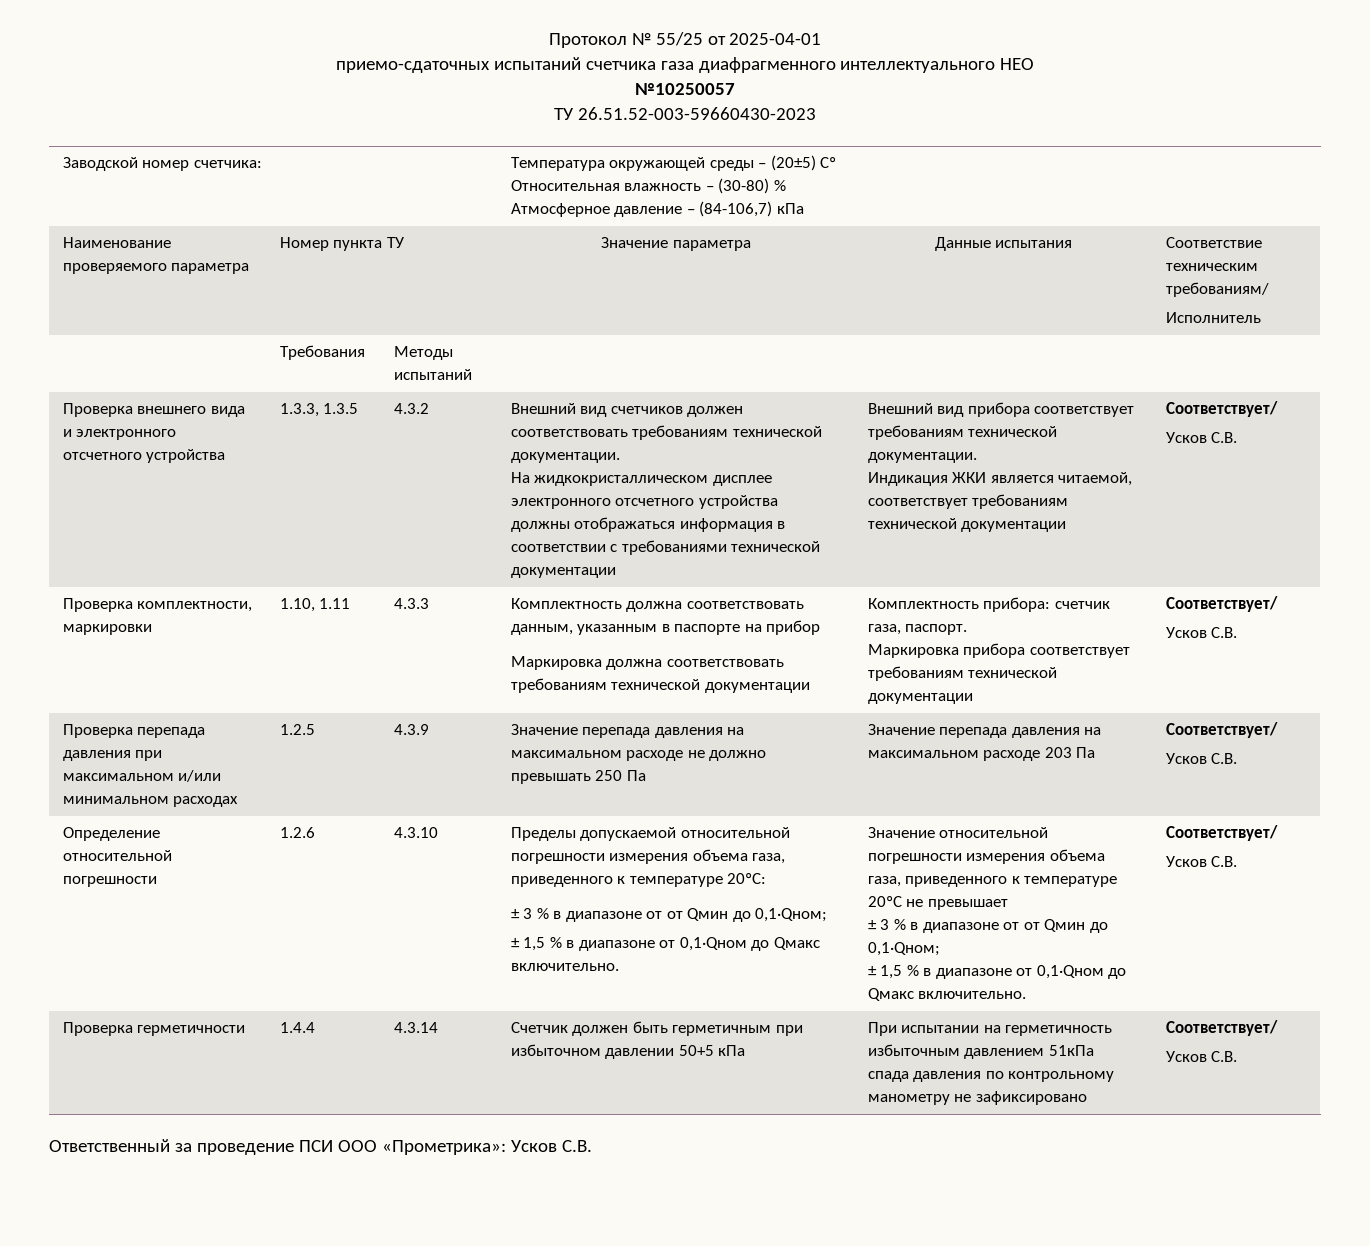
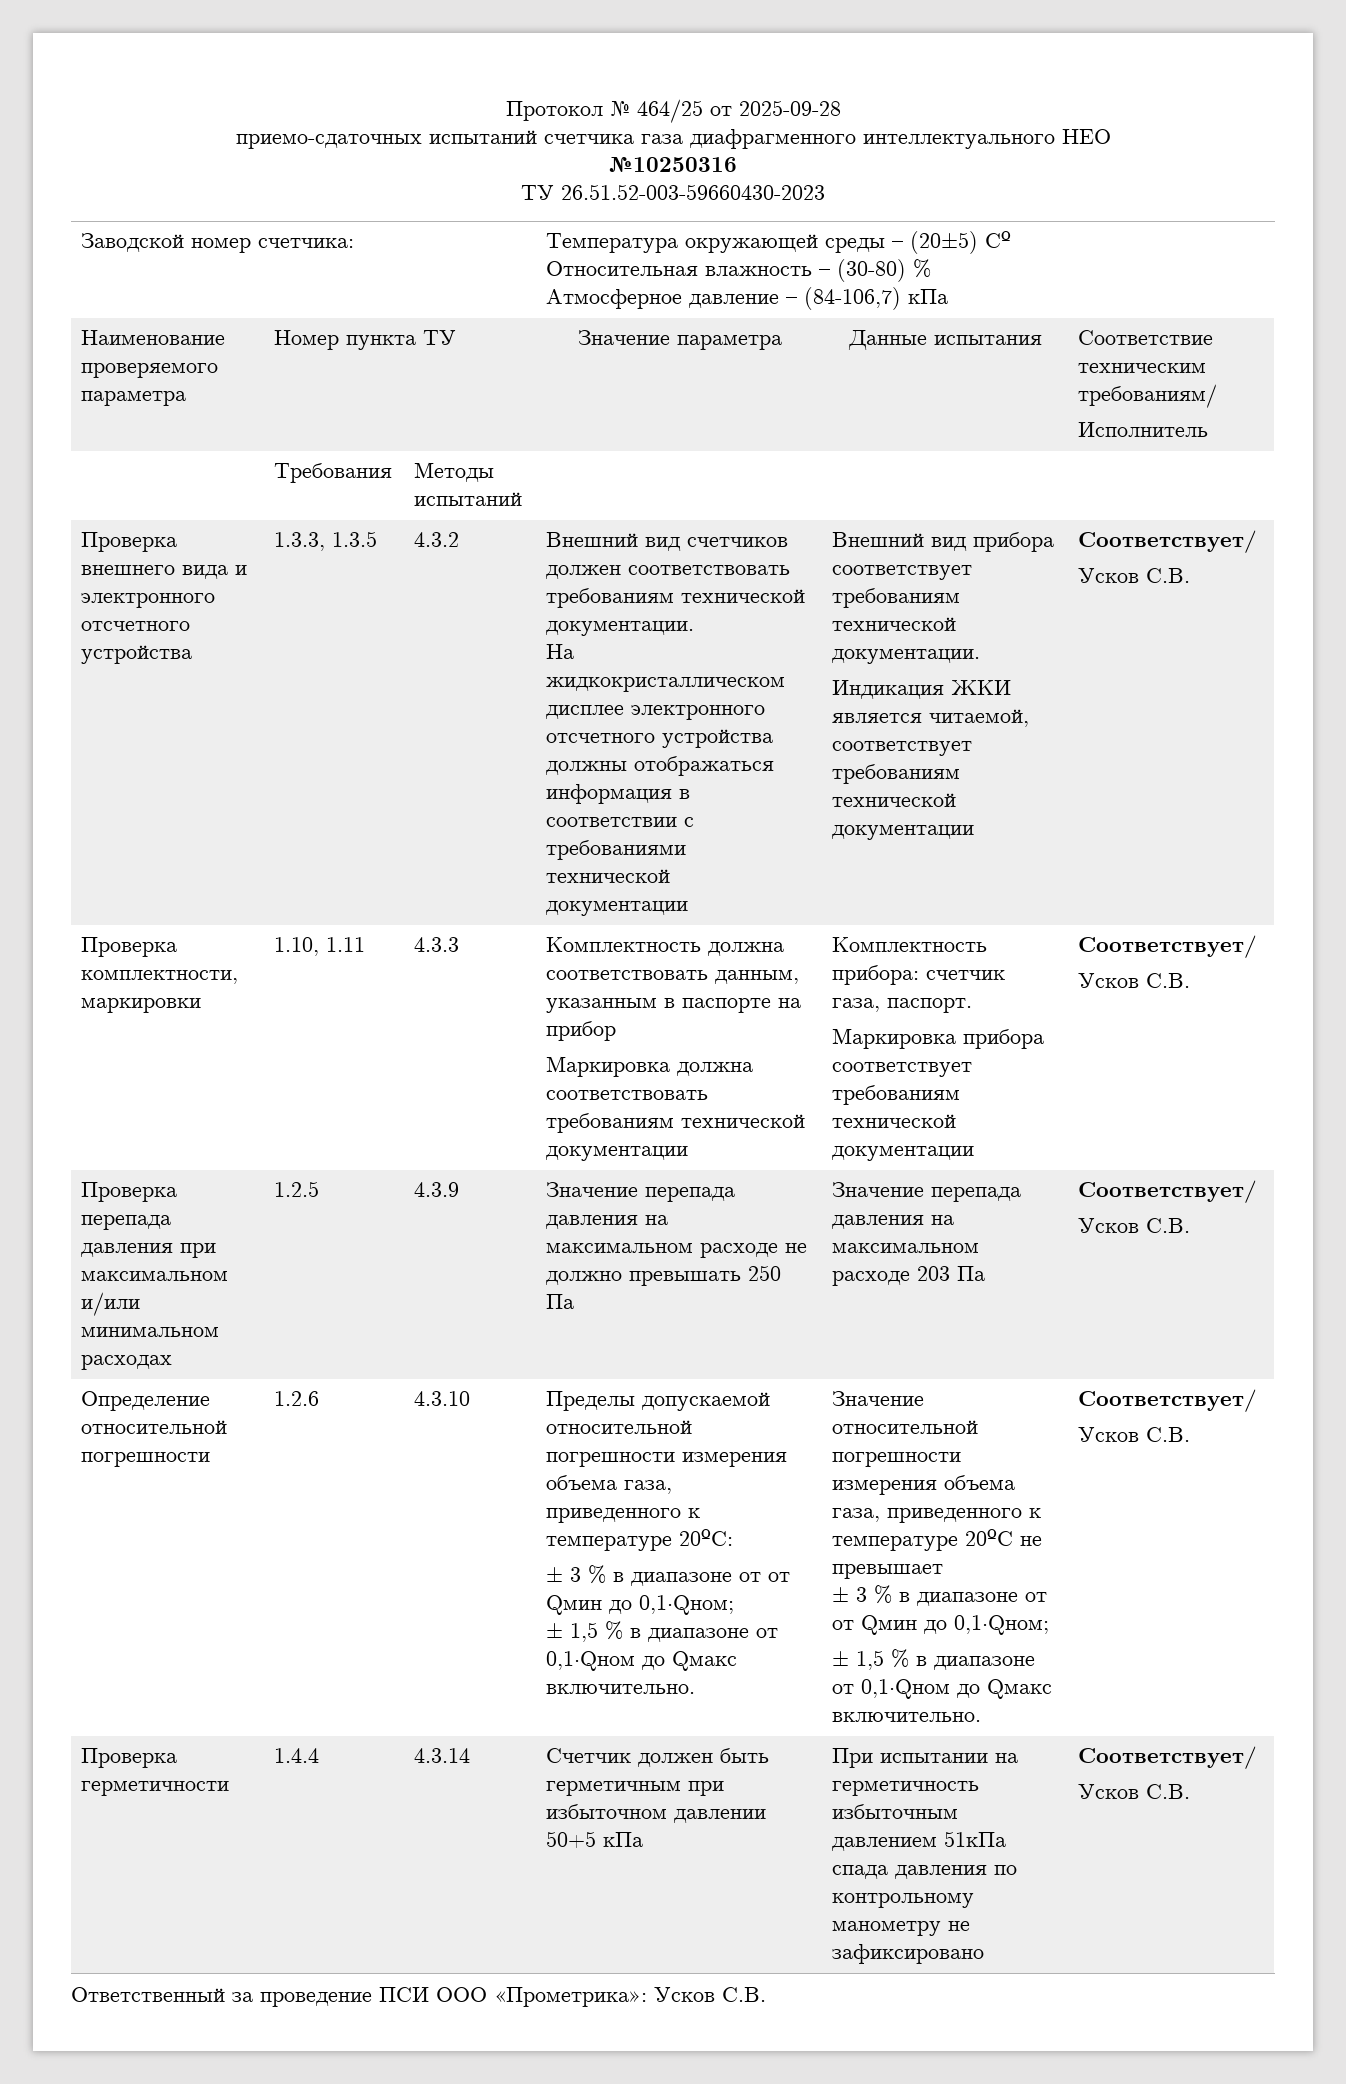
[655,32,822,46] 55/25 от 2025-04-01 -> [636,99,841,123] 464/25 от 2025-09-28
[635,83,735,95] №10250057 -> [609,157,737,172] №10250316

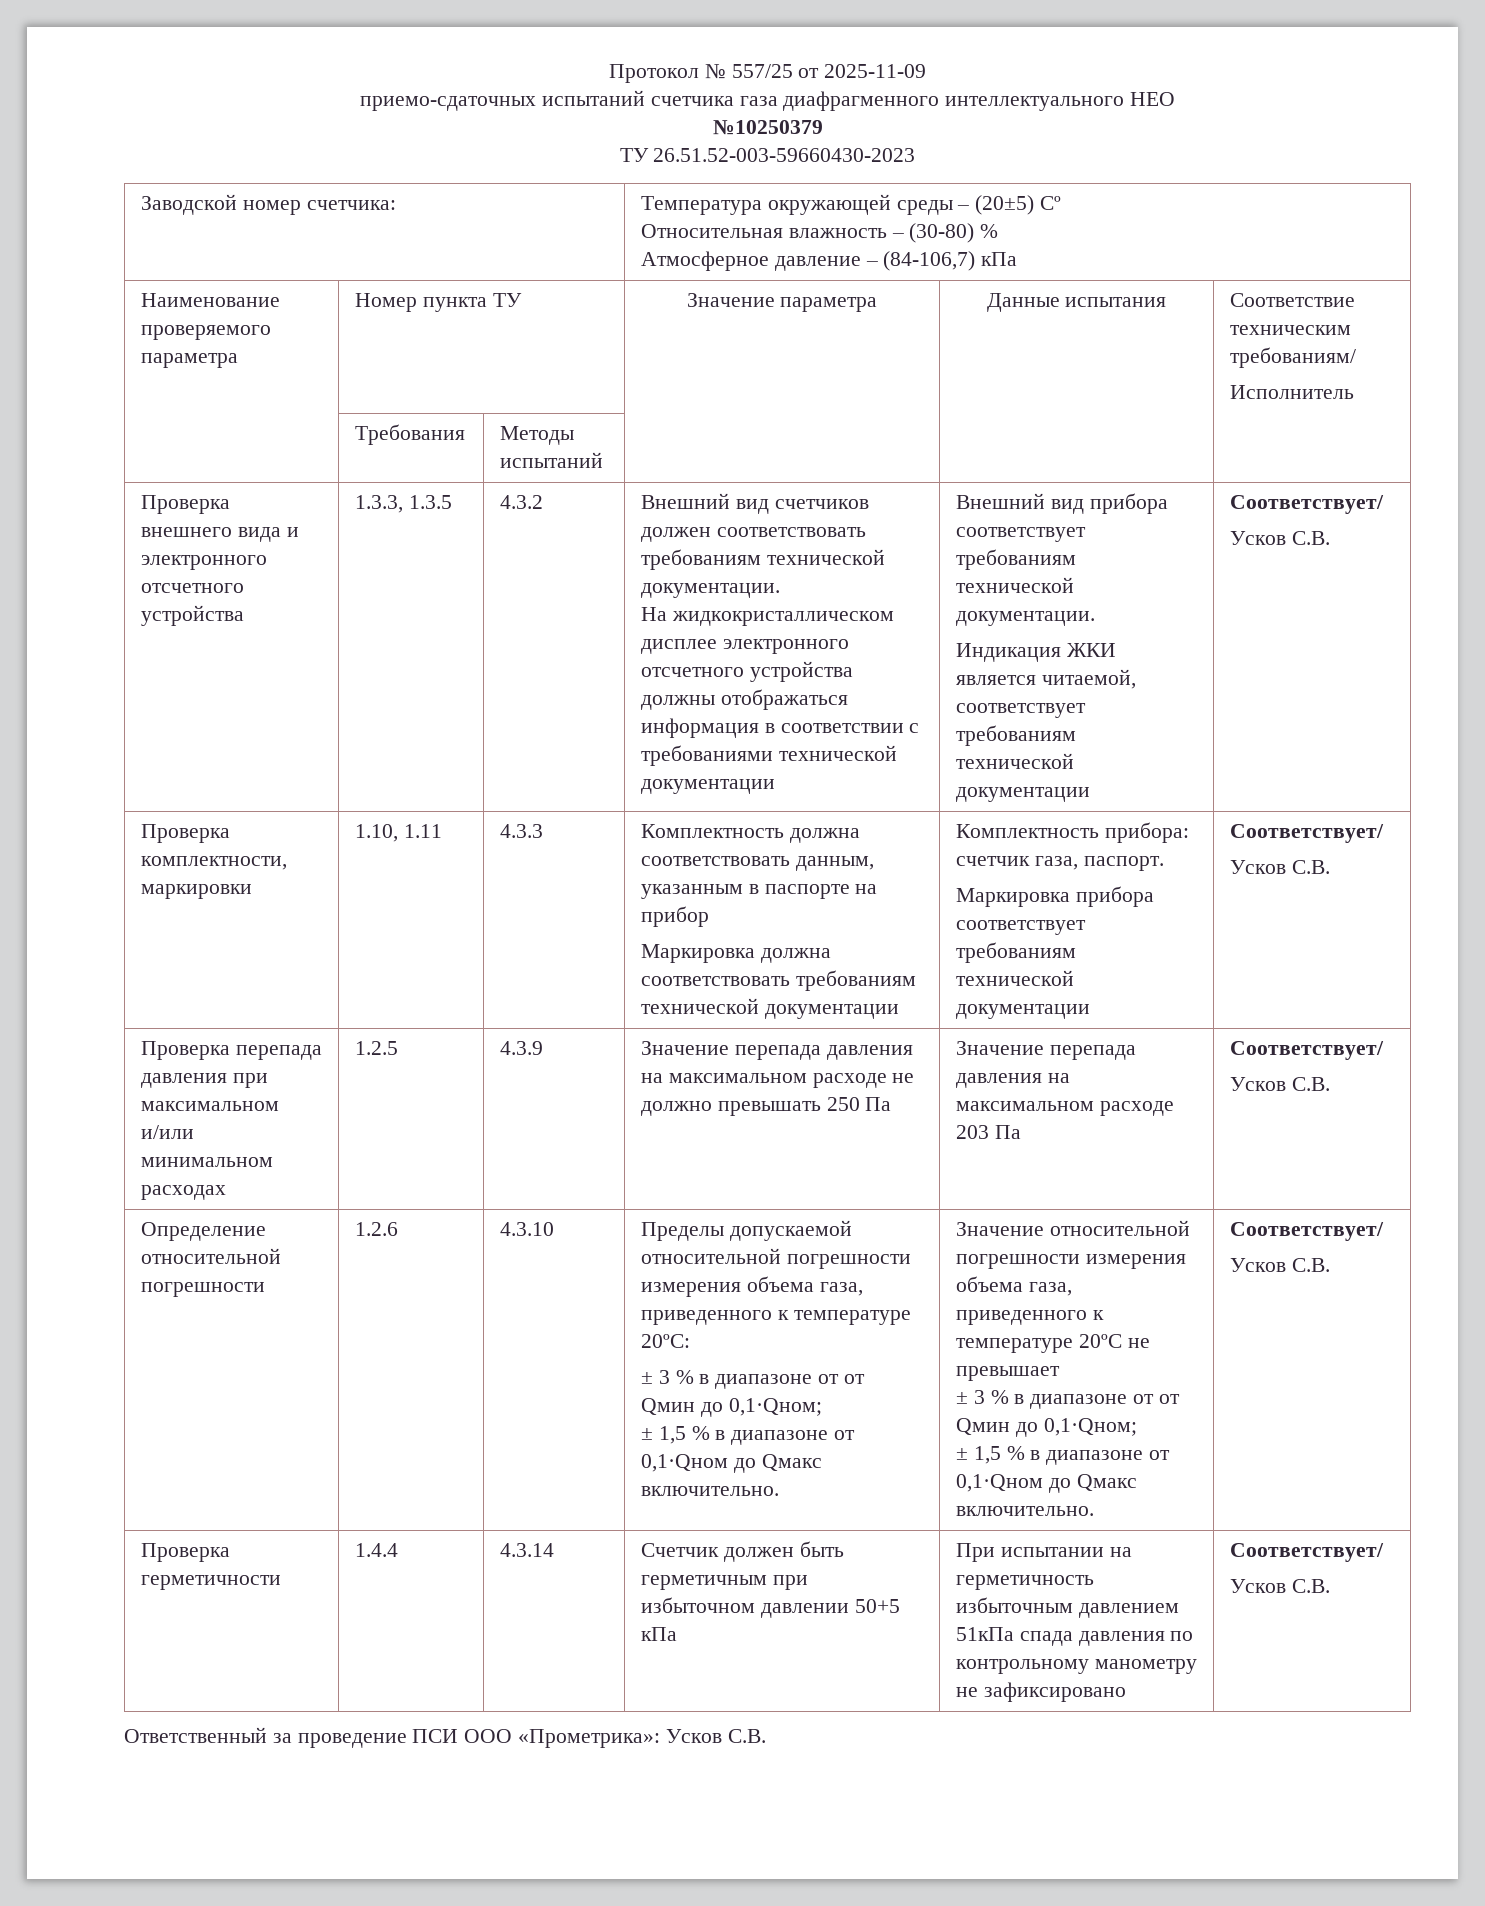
[636,99,841,123] 464/25 от 2025-09-28 -> [731,64,927,78] 557/25 от 2025-11-09
[609,157,737,172] №10250316 -> [712,120,823,135] №10250379

